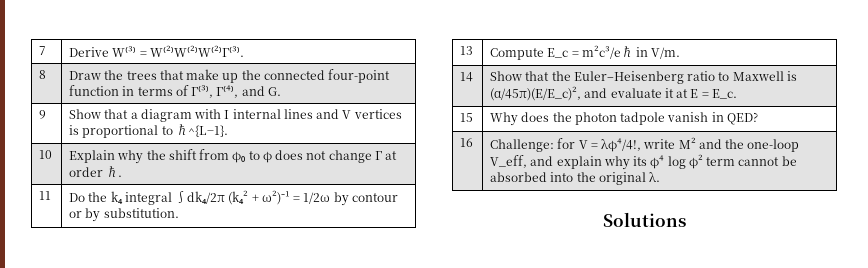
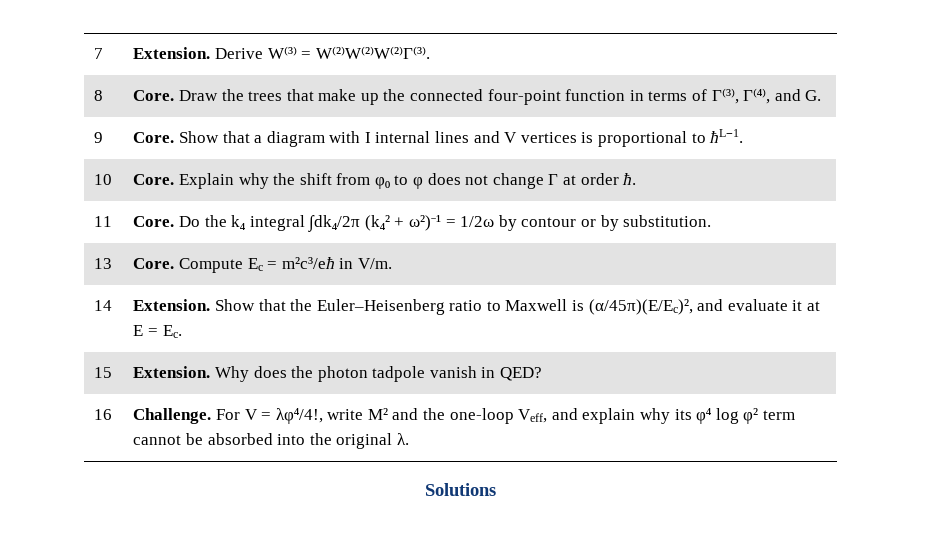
(47, 50) none -> [133,47,211,59] Extension.
(47, 74) none -> [133,90,175,101] Core.
(47, 114) none -> [133,132,175,143] Core.
[175,124,228,137] ℏ^{L−1}. -> [709,129,744,143] ℏL−1.
(53, 154) none -> [133,174,175,185] Core.
(52, 195) none -> [133,216,175,227] Core.
[490,48,569,60] Compute E_c -> [133,258,263,273] Core. Compute Ec
(474, 77) none -> [133,299,211,311] Extension.
[490,86,582,101] (α/45π)(E/E_c)², -> [588,299,693,315] (α/45π)(E/Ec)²,
[711,89,737,99] E_c. -> [162,325,182,338] Ec.
(474, 117) none -> [133,366,211,378] Extension.
[490,138,576,152] Challenge: for -> [133,408,240,424] Challenge. For
[490,155,528,168] V_eff, -> [518,409,548,423] Veff,

